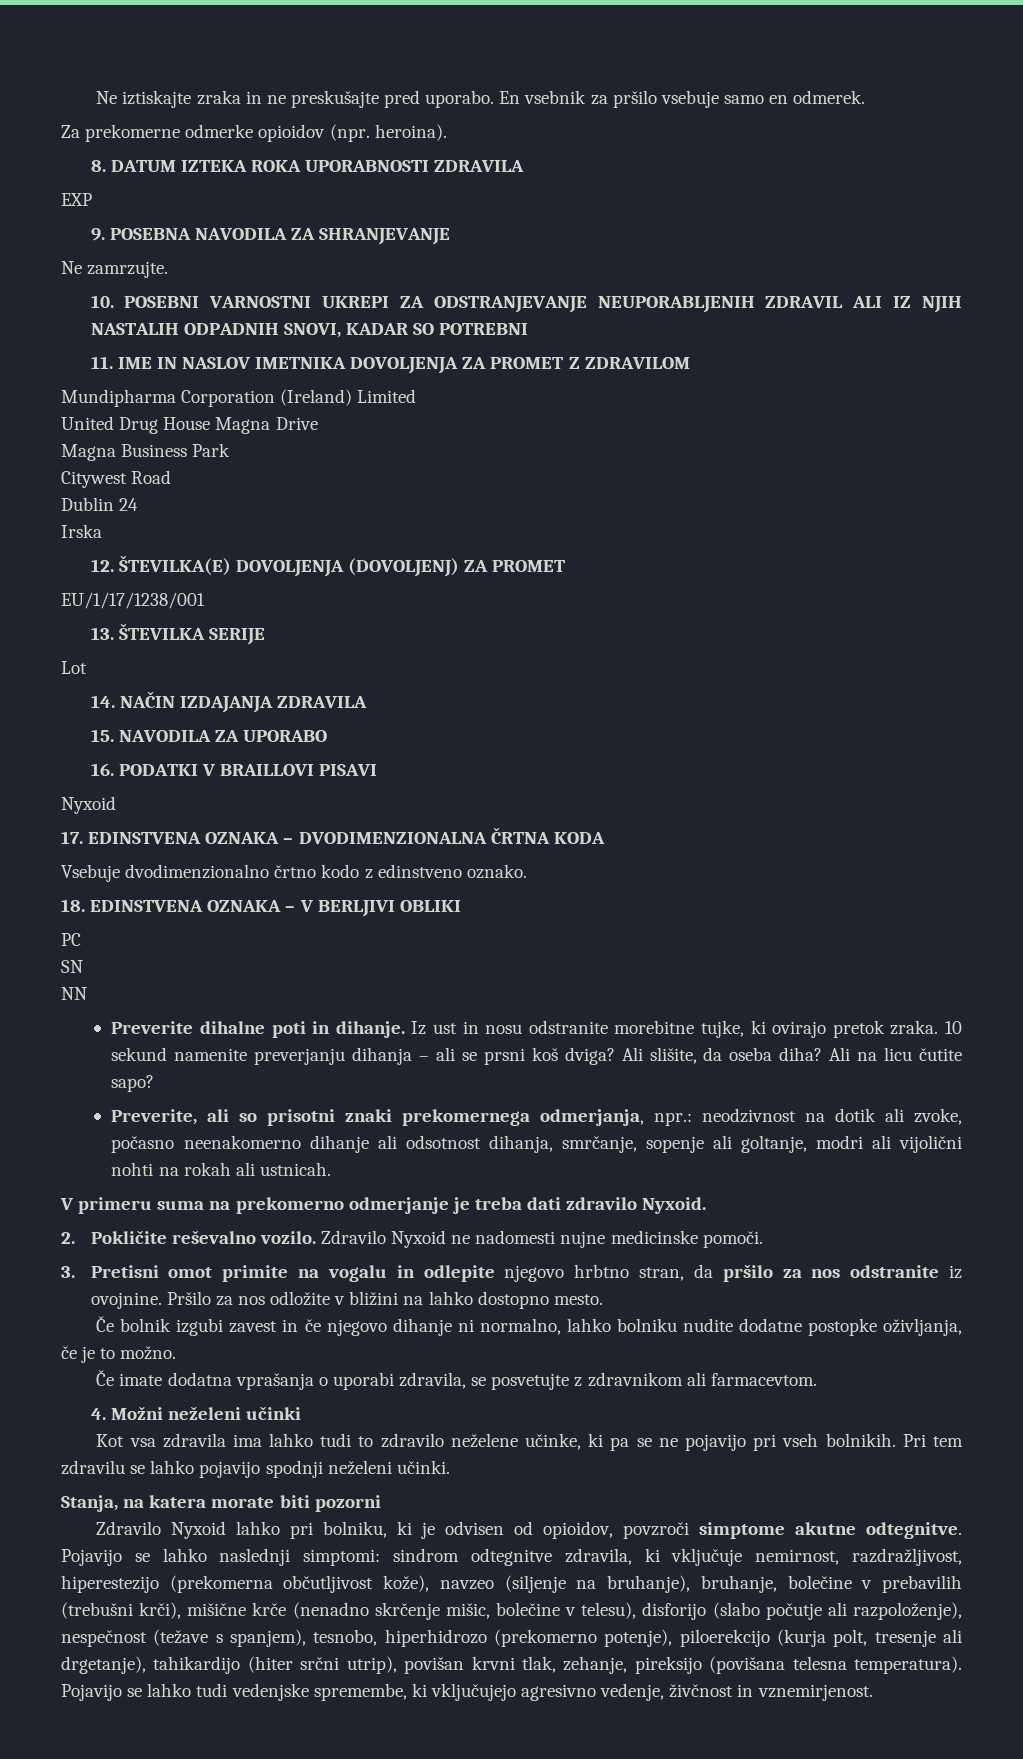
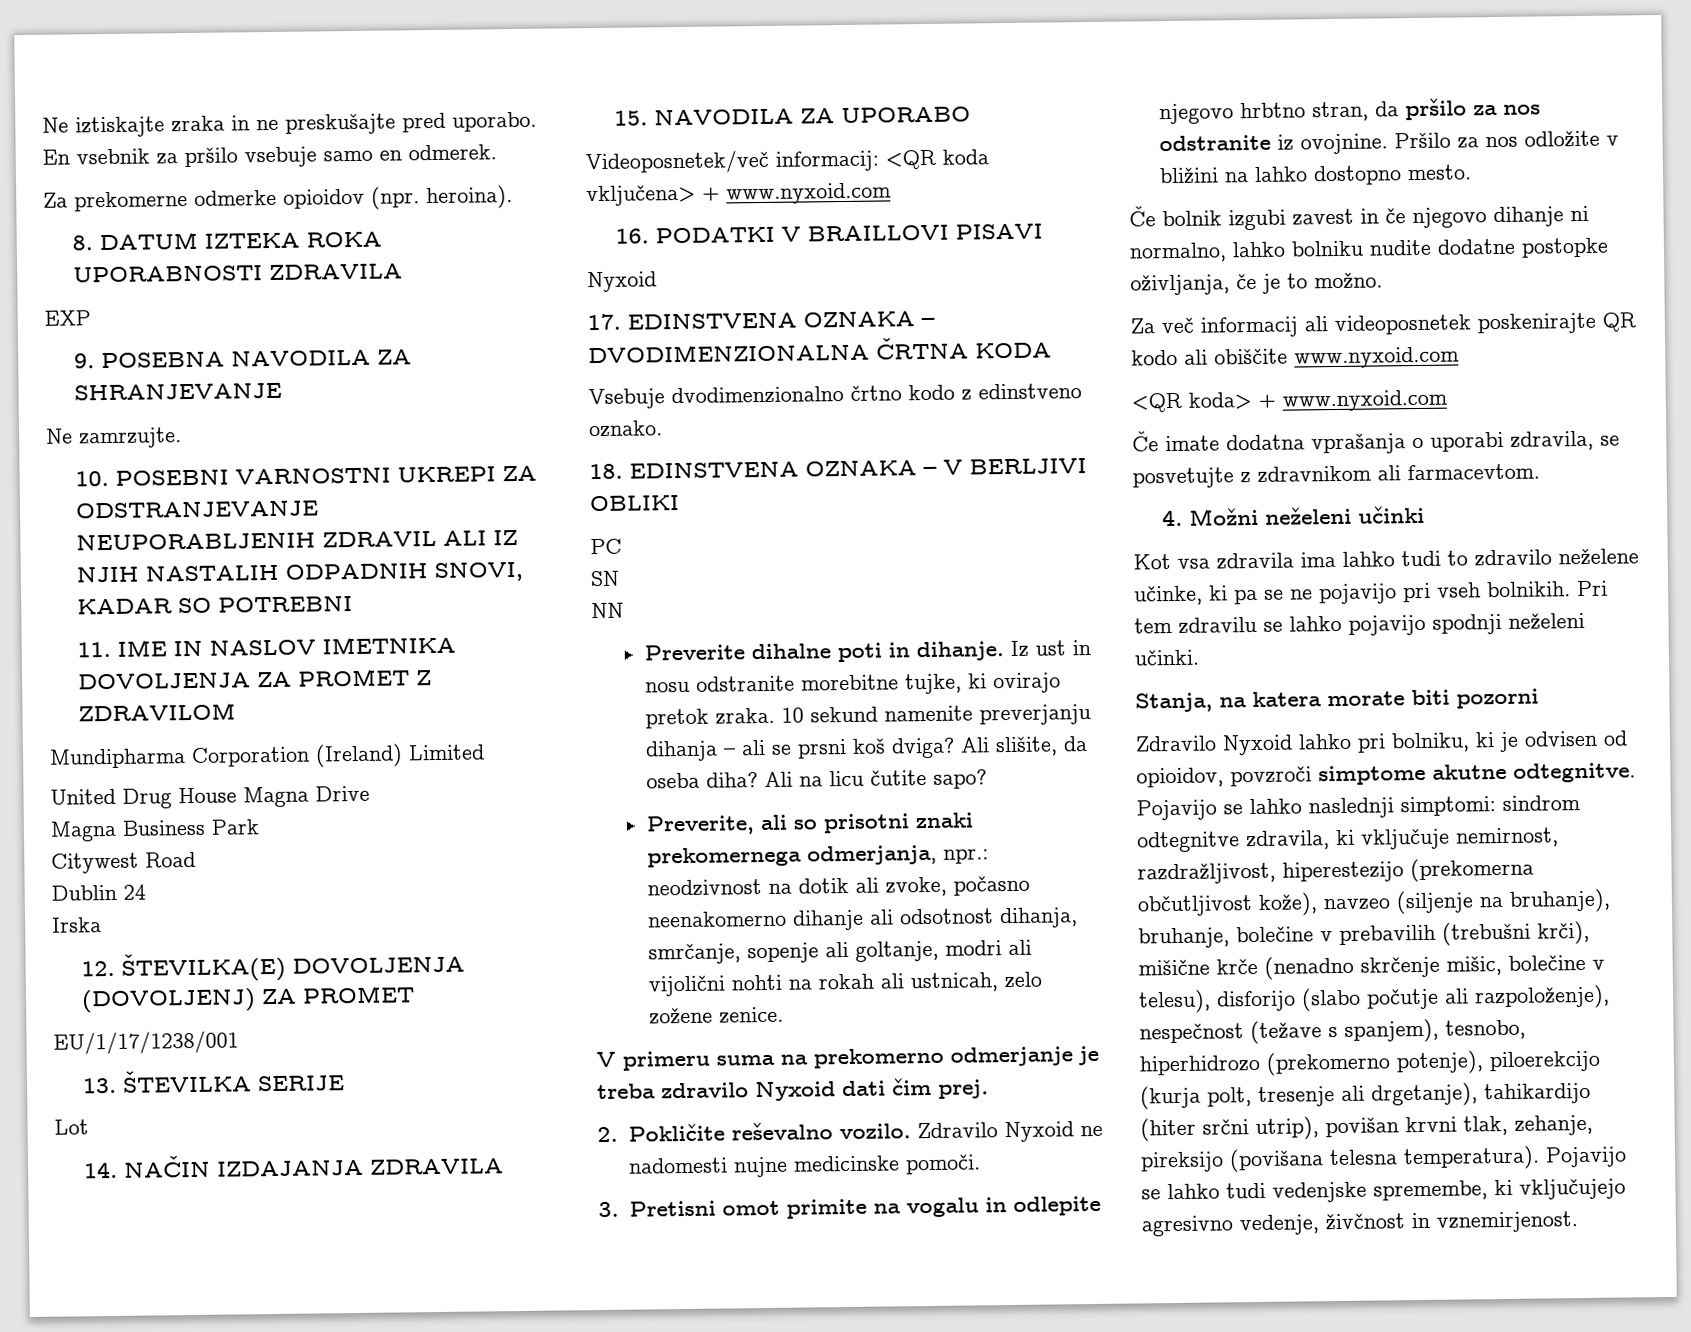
(327, 736) none -> [585,149,989,175] [586,182,892,207] // Videoposnetek/več informacij: <QR koda vključena> + www.nyxoid.com
[259,1162,331,1176] ustnicah. -> [909,971,1042,993] [648,1006,784,1025] ustnicah, zelo zožene zenice.
[527,1197,707,1214] dati zdravilo Nyxoid. -> [661,1077,989,1102] zdravilo Nyxoid dati čim prej.
(177, 1353) none -> [1130,312,1636,338] [1131,346,1460,369] [1131,389,1448,413] // Za več informacij ali videoposnetek poskenirajte QR kodo ali obiščite www.nyxoid.com // <QR koda> + www.nyxoid.com

